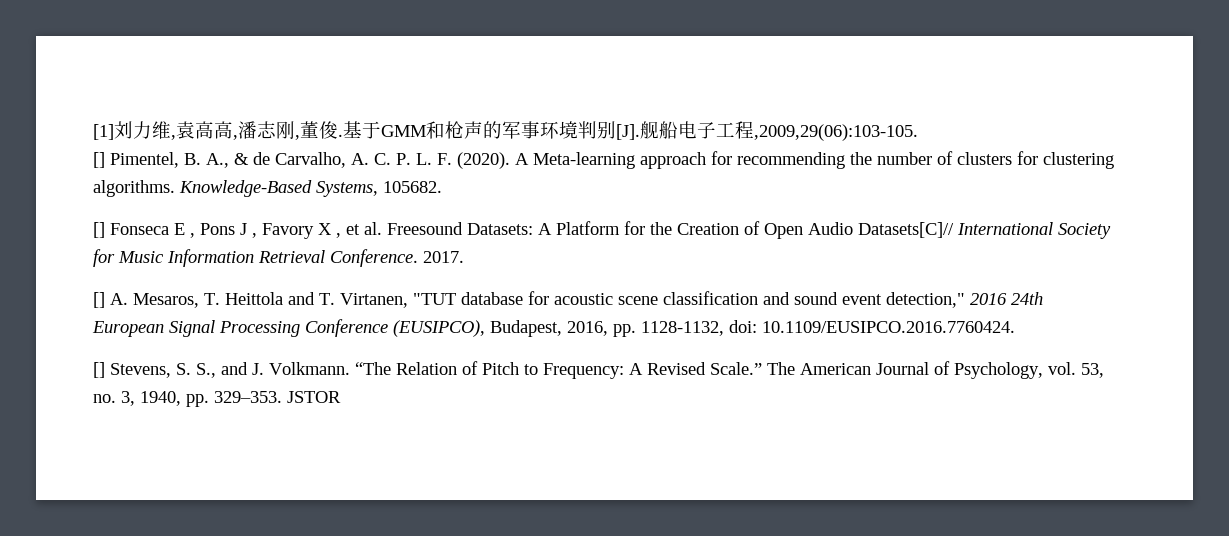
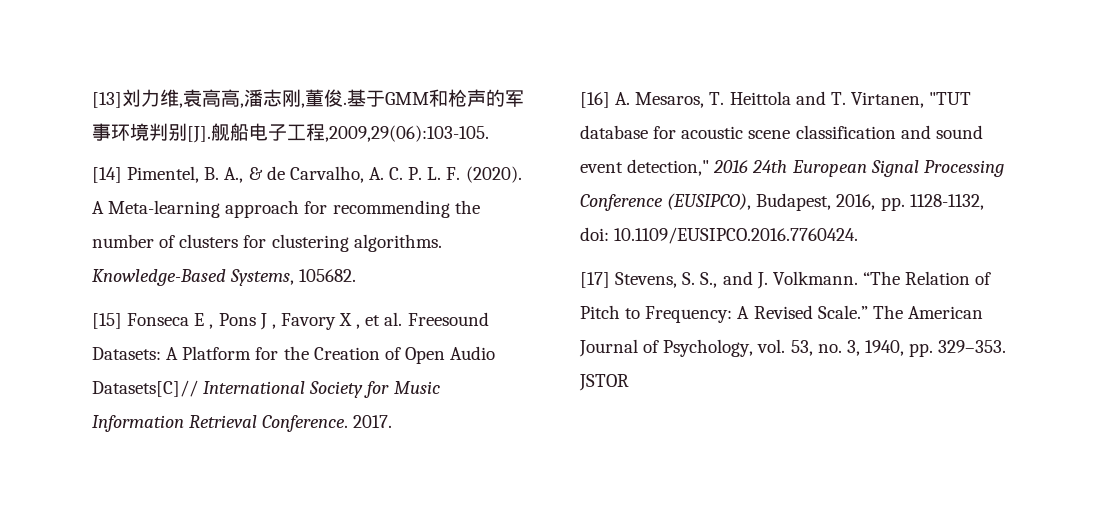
[93,124,114,140] [1] -> [92,92,122,108] [13]
[93,152,105,168] [] -> [92,167,122,183] [14]
[93,222,105,238] [] -> [92,313,122,329] [15]
[93,292,105,308] [] -> [580,92,610,108] [16]
[93,362,105,378] [] -> [580,272,610,288] [17]

